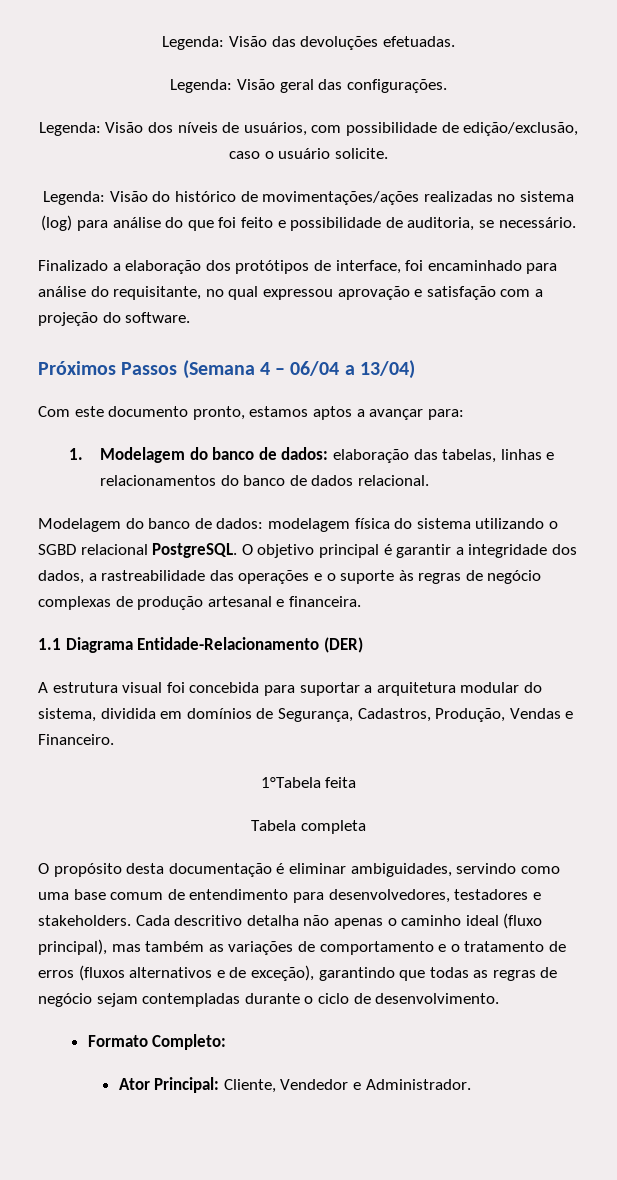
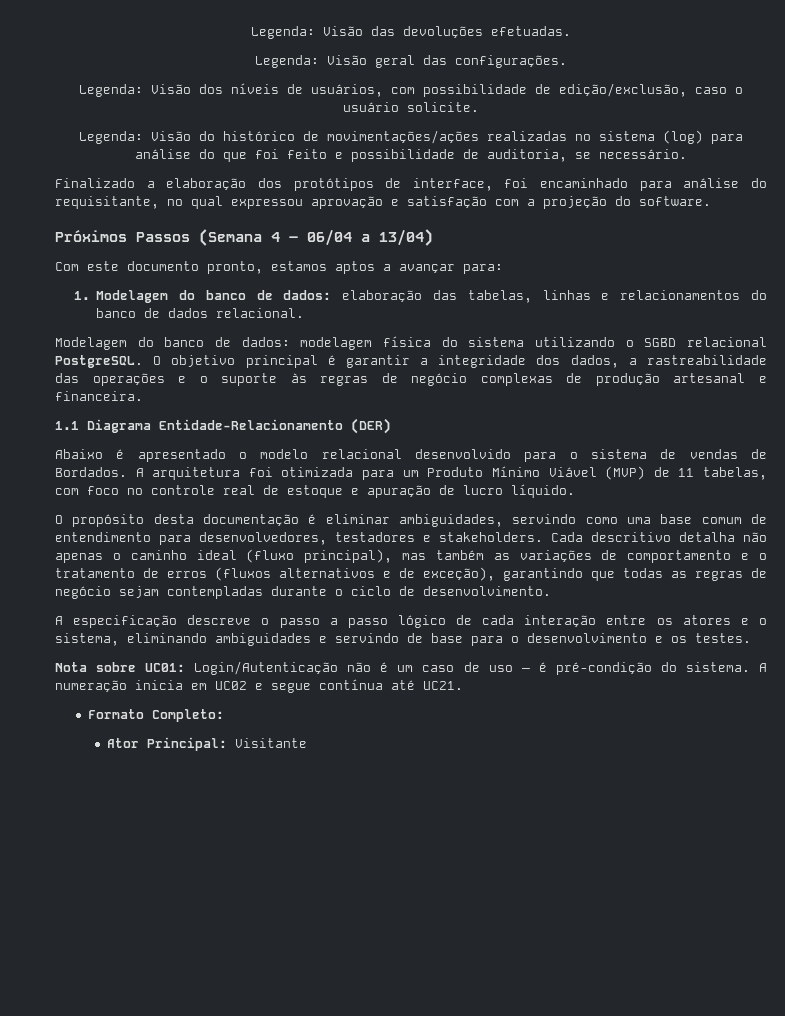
[38,682,542,696] [38,708,574,722] [38,734,114,745] [260,777,357,788] [251,820,366,834] A estrutura visual foi concebida para suportar a arquitetura modular do sistema, dividida em domínios de Segurança, Cadastros, Produção, Vendas e Financeiro. // 1°Tabela feita // Tabela completa -> [55,449,768,462] [55,466,768,480] [55,484,575,498] Abaixo é apresentado o modelo relacional desenvolvido para o sistema de vendas de Bordados. A arquitetura foi otimizada para um Produto Mínimo Viável (MVP) de 11 tabelas, com foco no controle real de estoque e apuração de lucro líquido.
(500, 998) none -> [55,615,767,628] [55,633,751,646] [55,661,768,675] [55,679,463,693] // A especificação descreve o passo a passo lógico de cada interação entre os atores e o sistema, eliminando ambiguidades e servindo de base para o desenvolvimento e os testes. // Nota sobre UC01: Login/Autenticação não é um caso de uso — é pré-condição do sistema. A numeração inicia em UC02 e segue contínua até UC21.
[223,1079,471,1093] Cliente, Vendedor e Administrador. -> [234,738,307,748] Visitante

